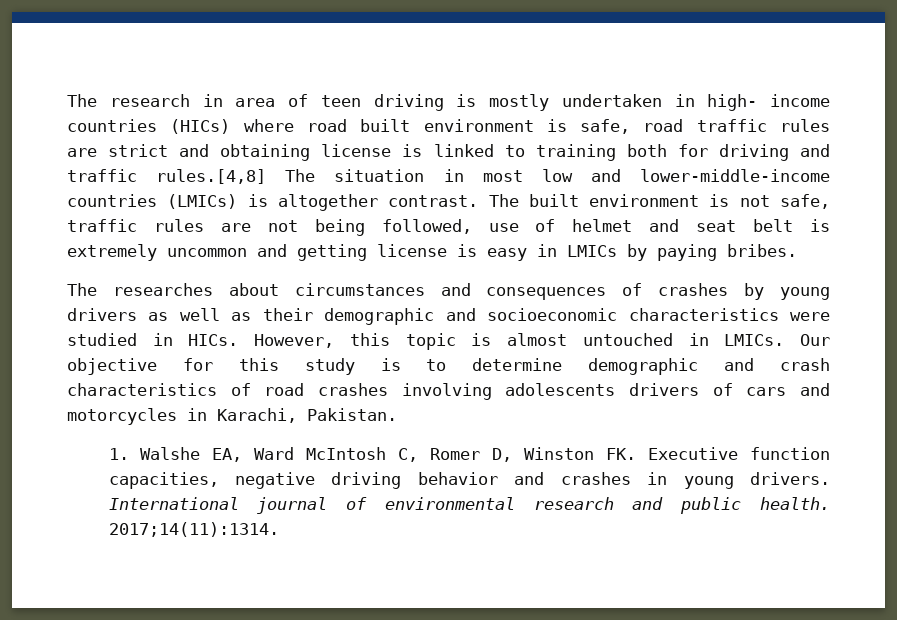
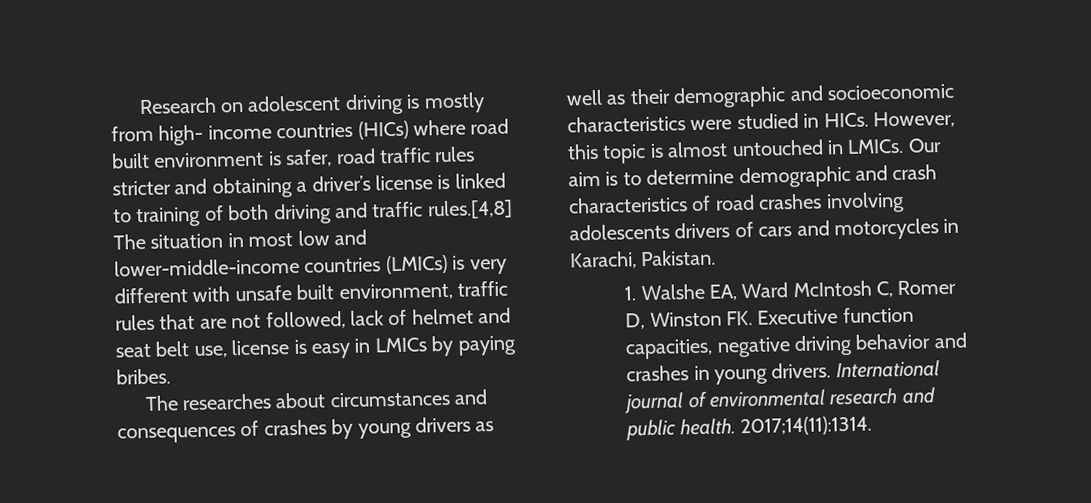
[67,94,361,107] The research in area of teen -> [138,95,342,115] Research on adolescent
[561,94,695,107] undertaken in -> [111,125,154,142] from
[580,119,631,134] safe, -> [285,149,333,168] safer,
[67,144,311,161] are strict and obtaining -> [112,175,371,199] stricter and obtaining a driver’s
[626,144,708,157] both for -> [204,204,270,221] of both
[277,194,830,211] [67,219,204,232] altogether contrast. The built environment is not safe, traffic rules -> [469,258,507,275] [114,280,508,304] [115,313,196,331] very different with unsafe built environment, traffic rules that
[314,219,519,236] being followed, use -> [265,310,384,330] followed, lack
[809,219,830,232] [67,244,367,261] is extremely uncommon and getting -> [193,345,228,359] use,
[67,358,355,375] objective for this study -> [568,171,601,187] aim

